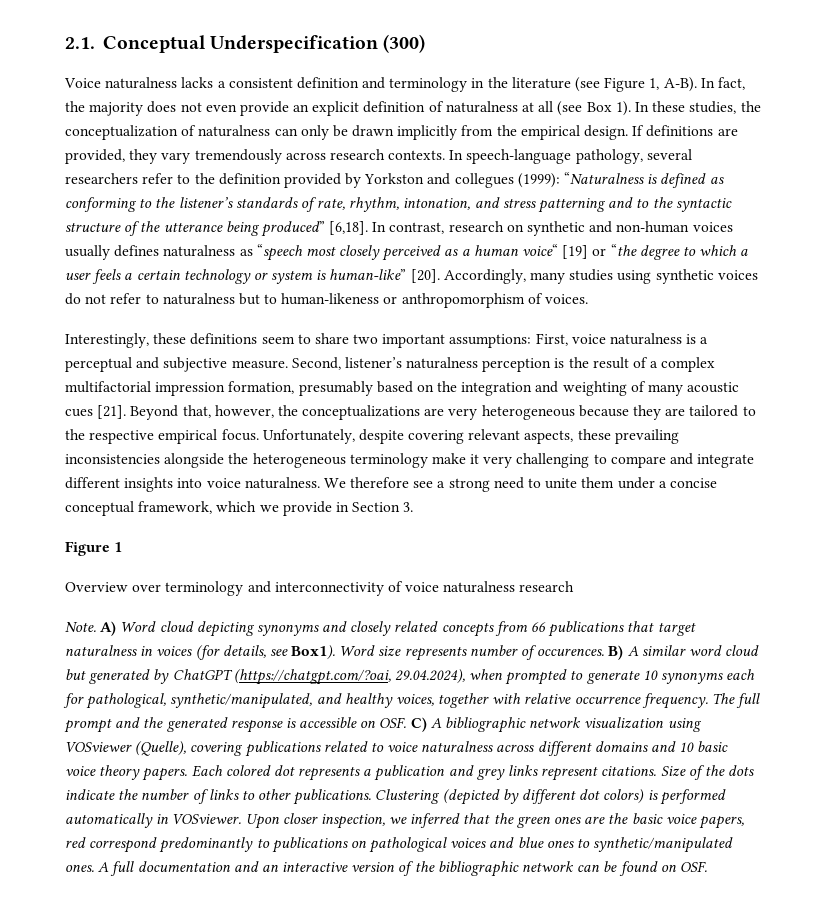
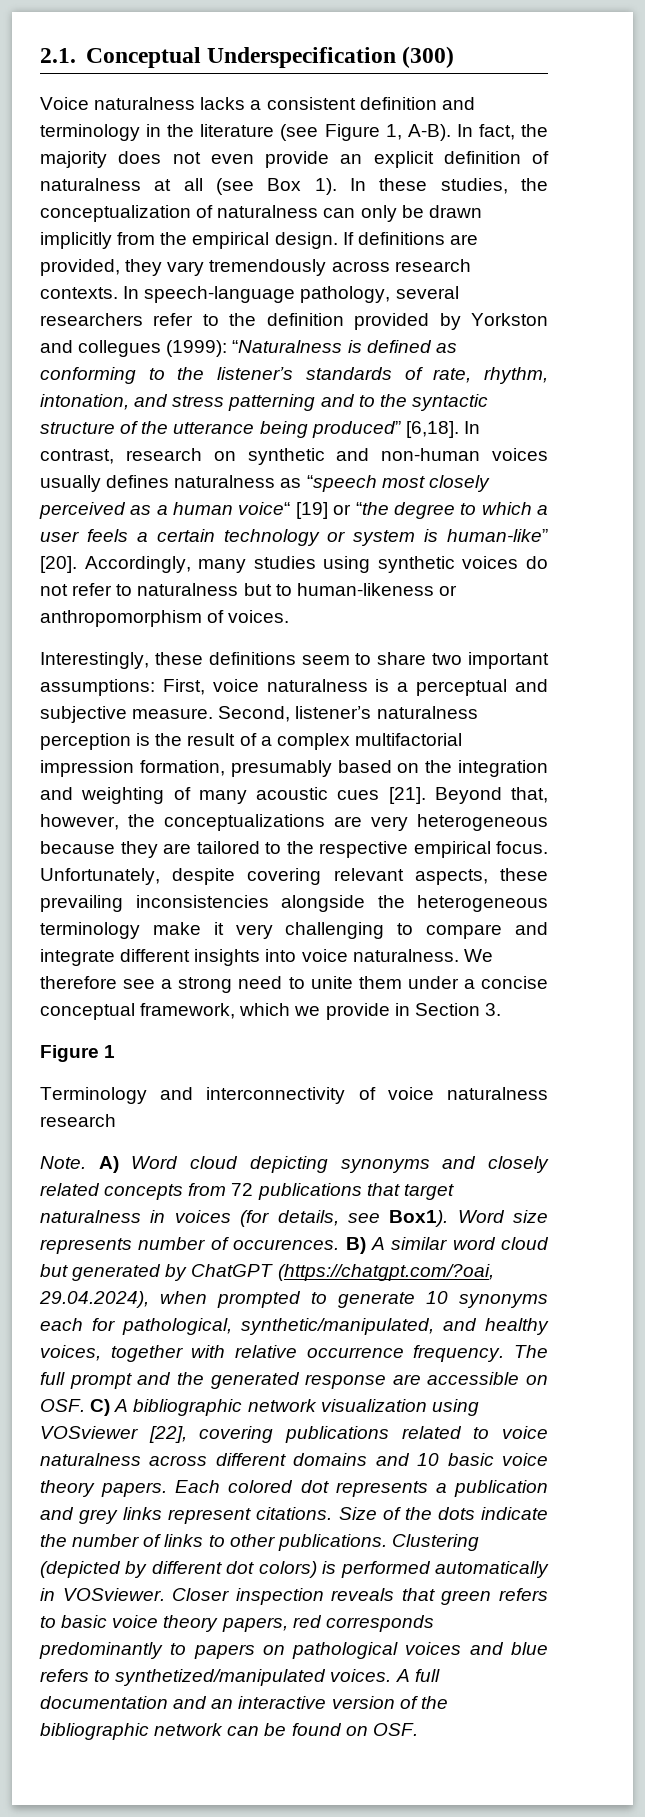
[65,581,244,596] Overview over terminology -> [40,1087,147,1104] Terminology
[531,622,547,632] 66 -> [231,1183,254,1196] 72
[285,718,296,728] is -> [392,1374,421,1385] are
[135,741,187,756] (Quelle), -> [148,1426,187,1443] [22],
[245,813,697,829] Upon closer inspection, we inferred that the green ones are the basic voice -> [172,1588,548,1605] [40,1615,219,1632] Closer inspection reveals that green refers to basic voice theory
[89,837,158,853] correspond -> [325,1615,434,1632] corresponds
[271,837,348,853] publications -> [193,1644,255,1659] papers
[546,837,734,853] [65,864,94,872] ones to synthetic/manipulated ones. -> [40,1669,392,1686] refers to synthetized/manipulated voices.

